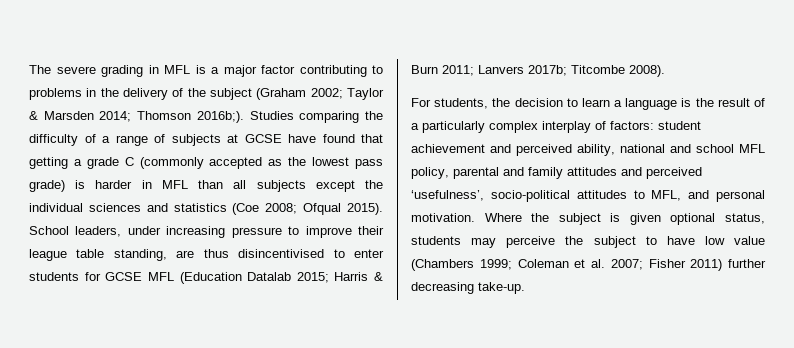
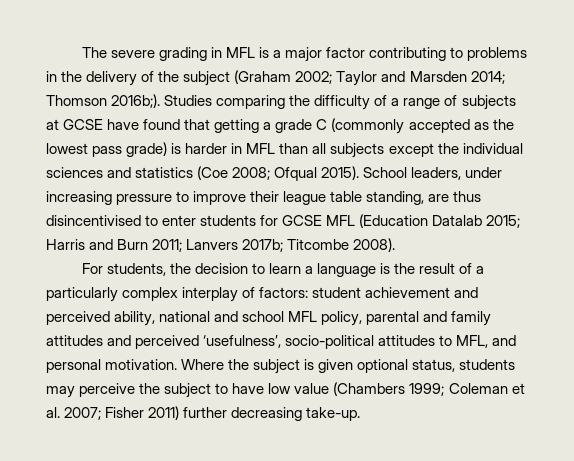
[29,111,38,120] & -> [381,71,406,82] and
[374,272,383,281] & -> [89,239,114,250] and

